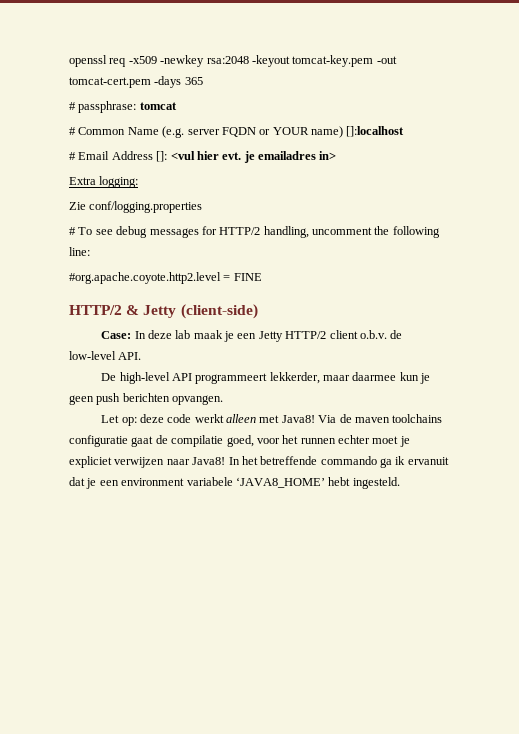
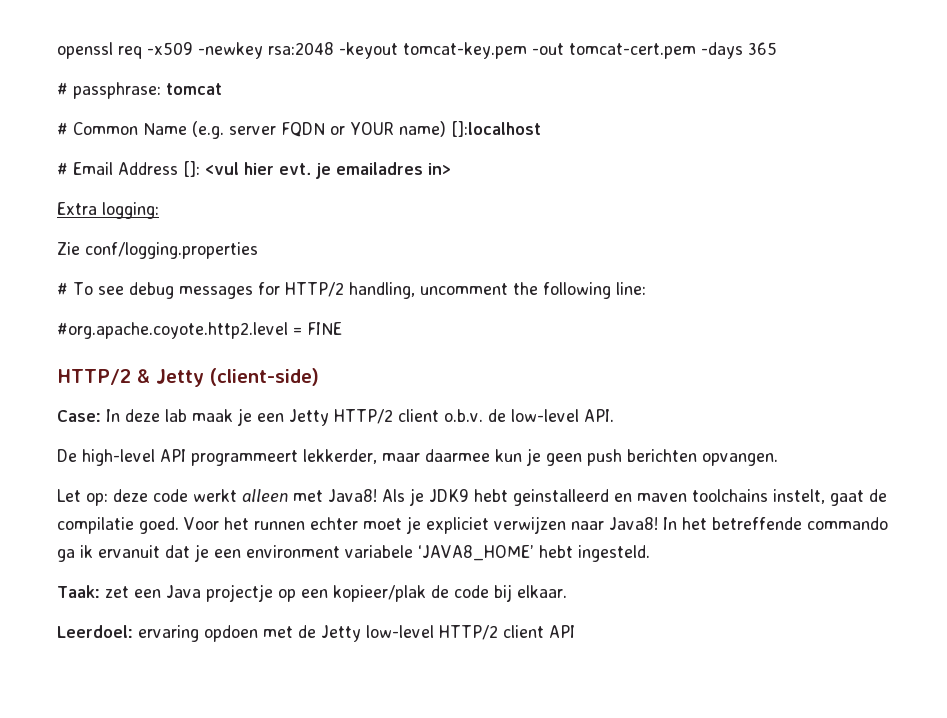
[318,414,352,423] Via de -> [382,488,632,506] Als je JDK9 hebt geinstalleerd en
[69,435,128,447] configuratie -> [773,489,825,504] instelt,
[226,435,280,447] goed, voor -> [139,517,219,534] goed. Voor
(400, 483) none -> [57,584,567,602] [57,625,575,642] // Taak: zet een Java projectje op een kopieer/plak de code bij elkaar. // Leerdoel: ervaring opdoen met de Jetty low-level HTTP/2 client API

